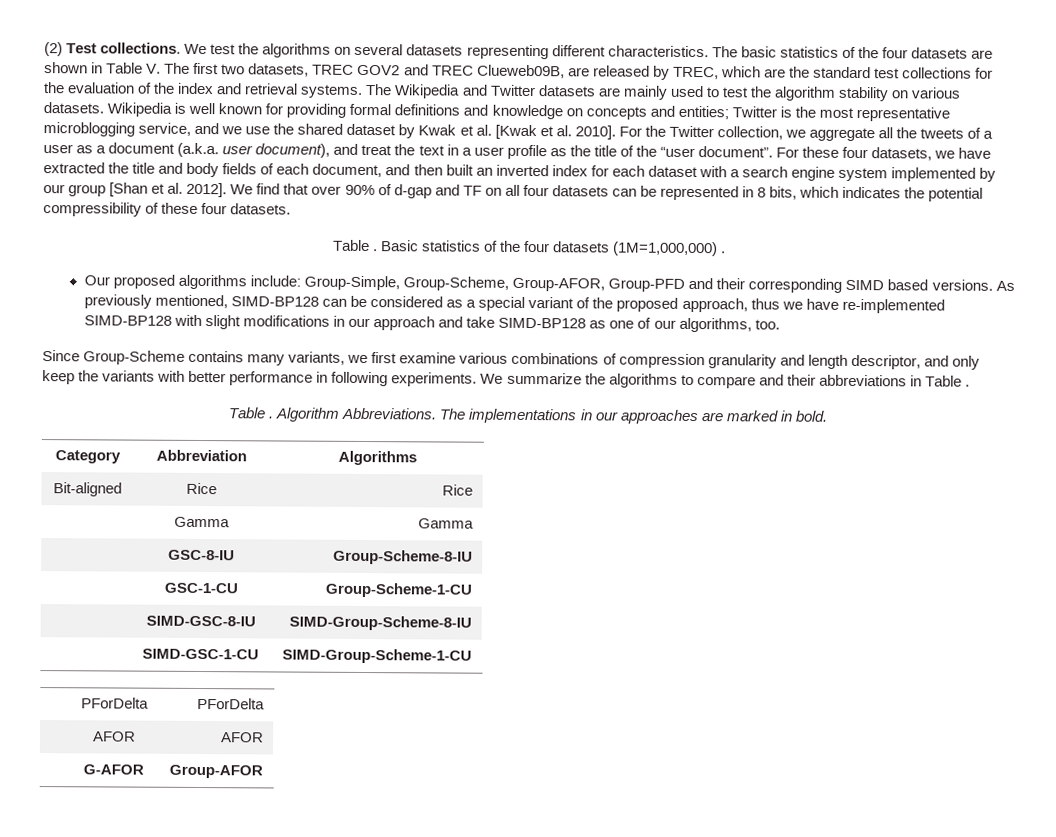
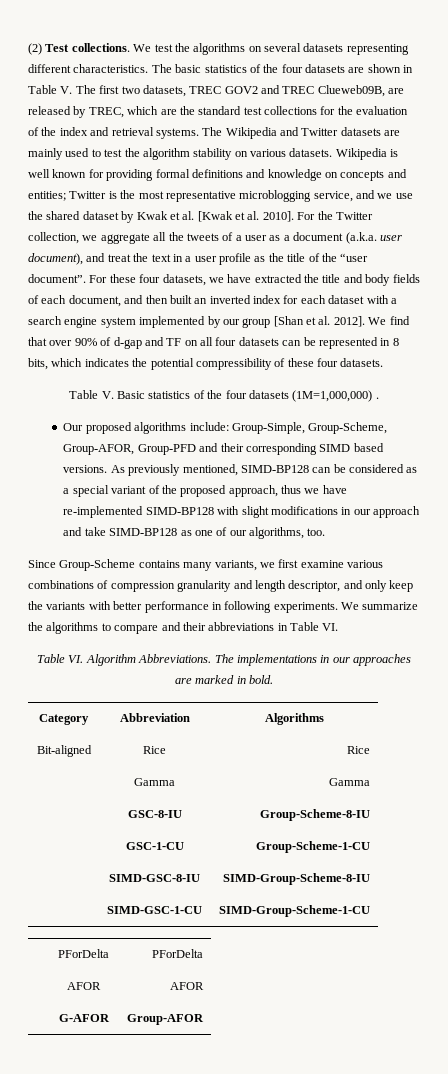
[372,249,378,252] . -> [101,391,114,399] V.
[964,384,970,387] [228,407,275,419] . // Table . -> [322,623,339,631] [37,654,84,663] VI. // Table VI.

